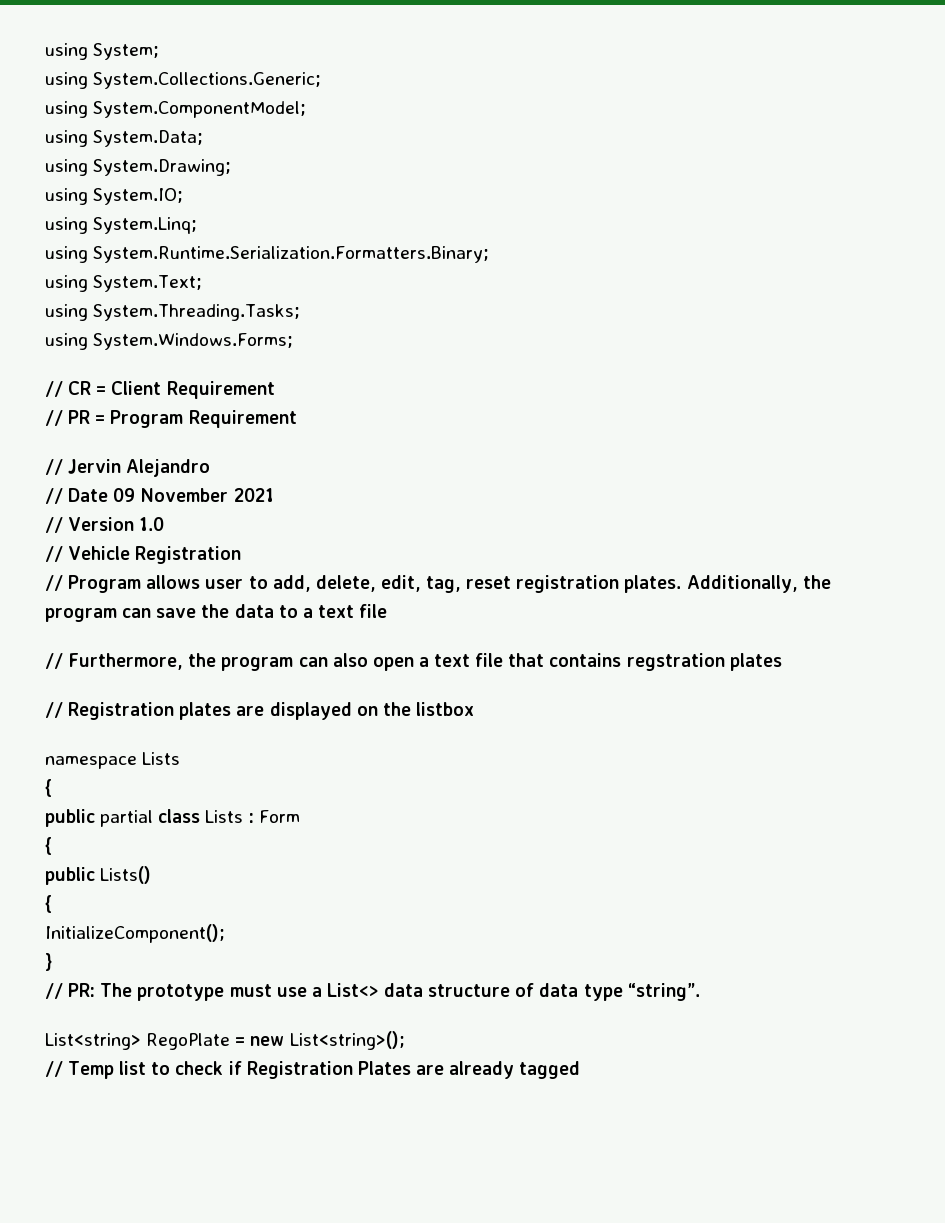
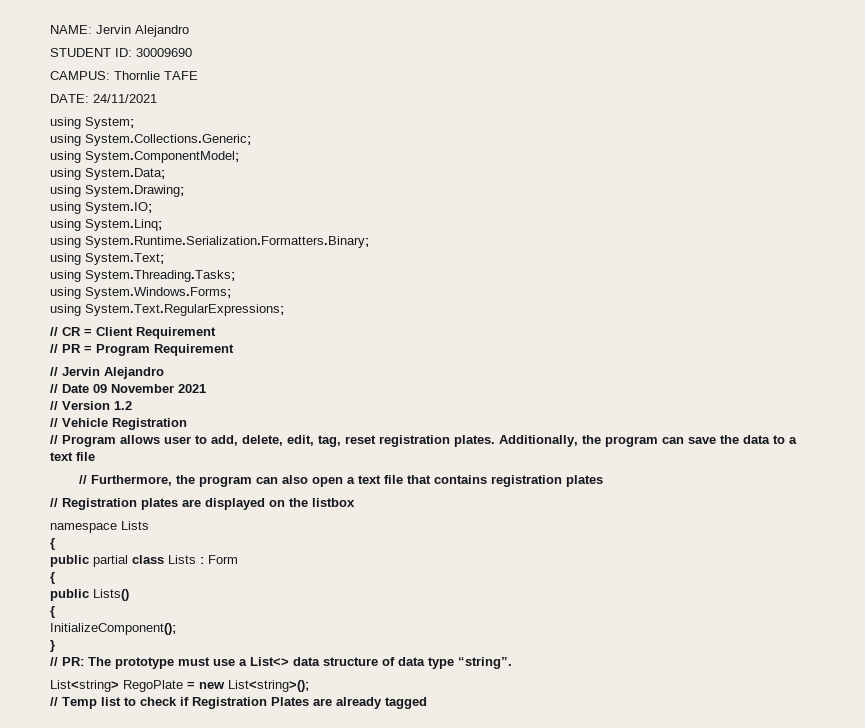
(45, 51) none -> [50,25,189,37] [50,48,192,57] [50,71,198,80] [50,94,157,103] NAME: Jervin Alejandro // STUDENT ID: 30009690 // CAMPUS: Thornlie TAFE // DATE: 24/11/2021 //
(294, 341) none -> [50,304,284,316] // using System.Text.RegularExpressions;
[139,517,165,531] 1.0 -> [114,401,132,410] 1.2
[626,653,725,671] regstration -> [490,475,562,487] registration

